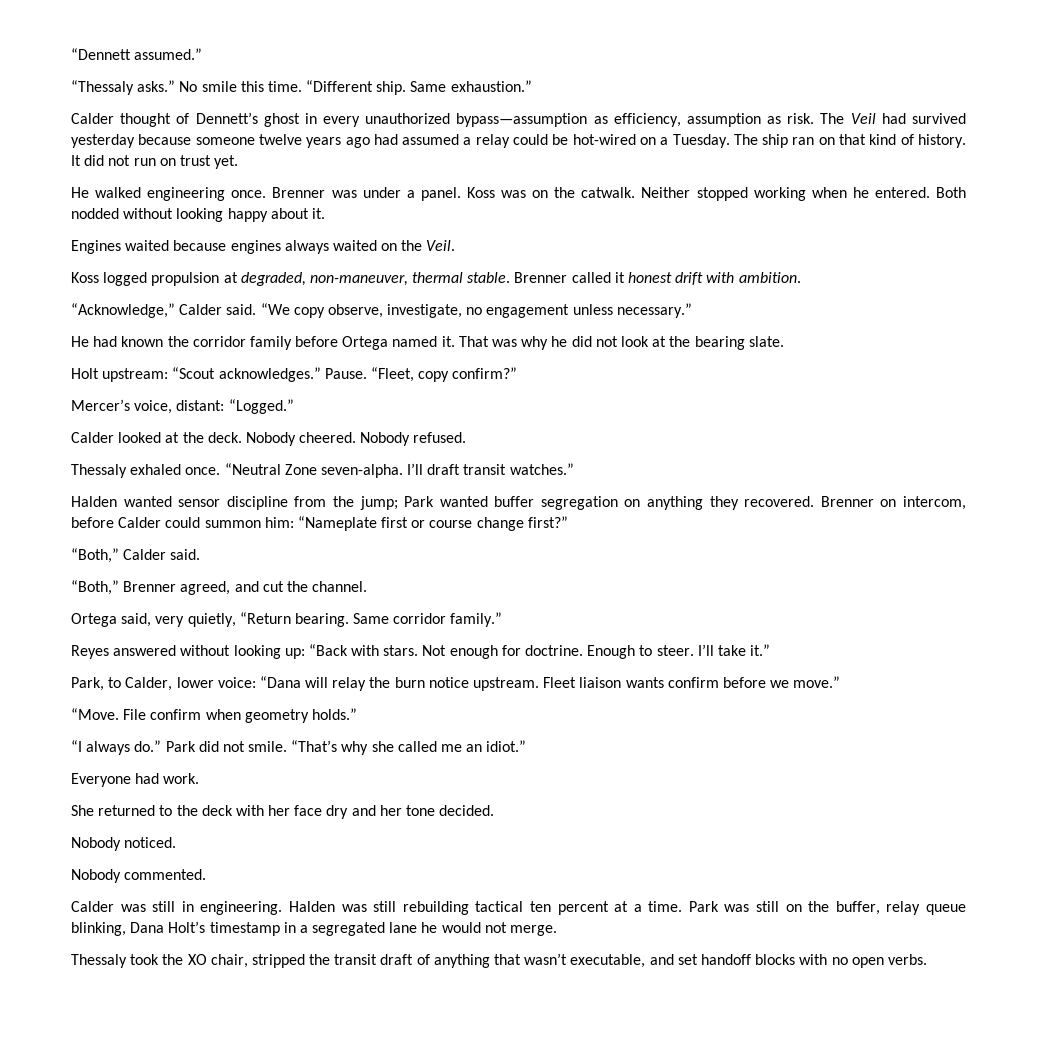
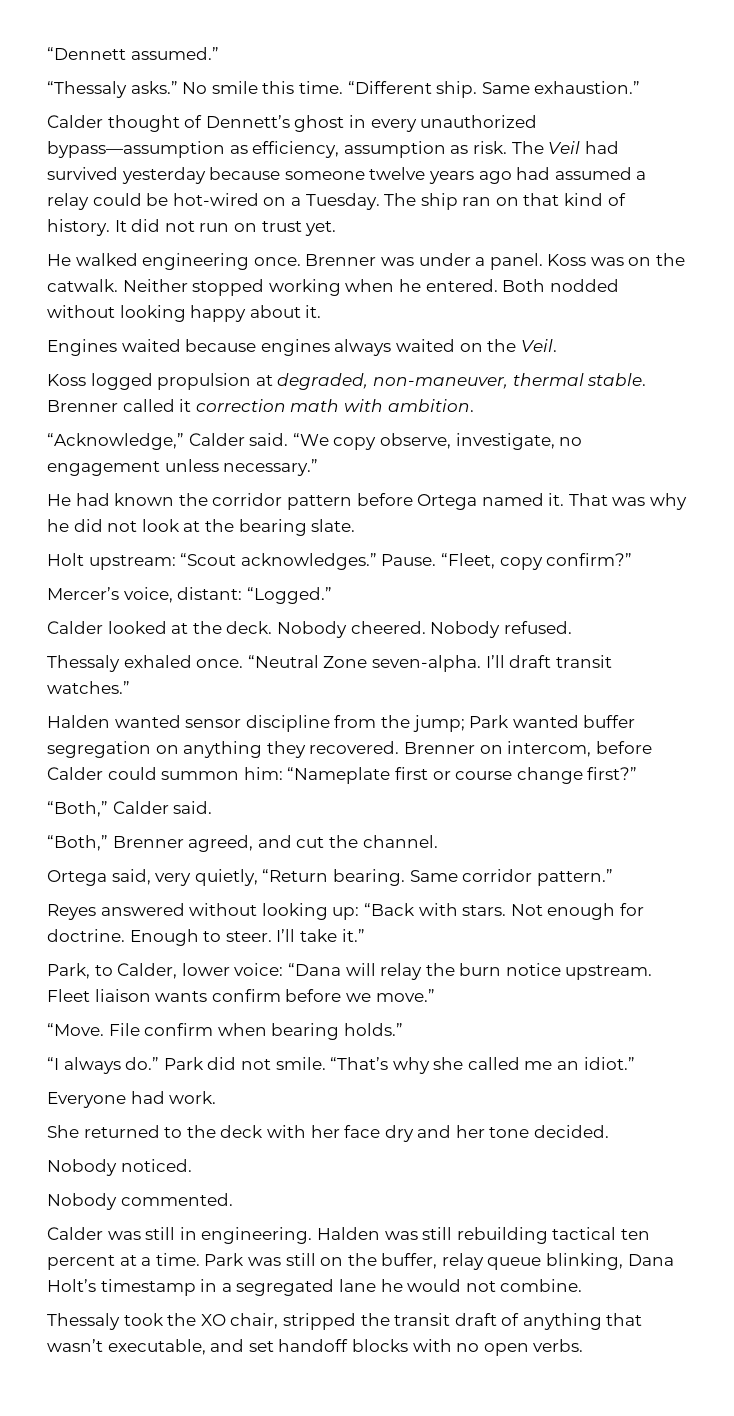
[628,272,704,285] honest drift -> [195,399,340,412] correction math
[249,336,292,350] family -> [286,495,352,510] pattern
[450,612,503,627] family.” -> [536,869,613,886] pattern.”
[244,709,309,723] geometry -> [271,1023,340,1040] bearing
[510,925,558,936] merge. -> [500,1279,583,1292] combine.

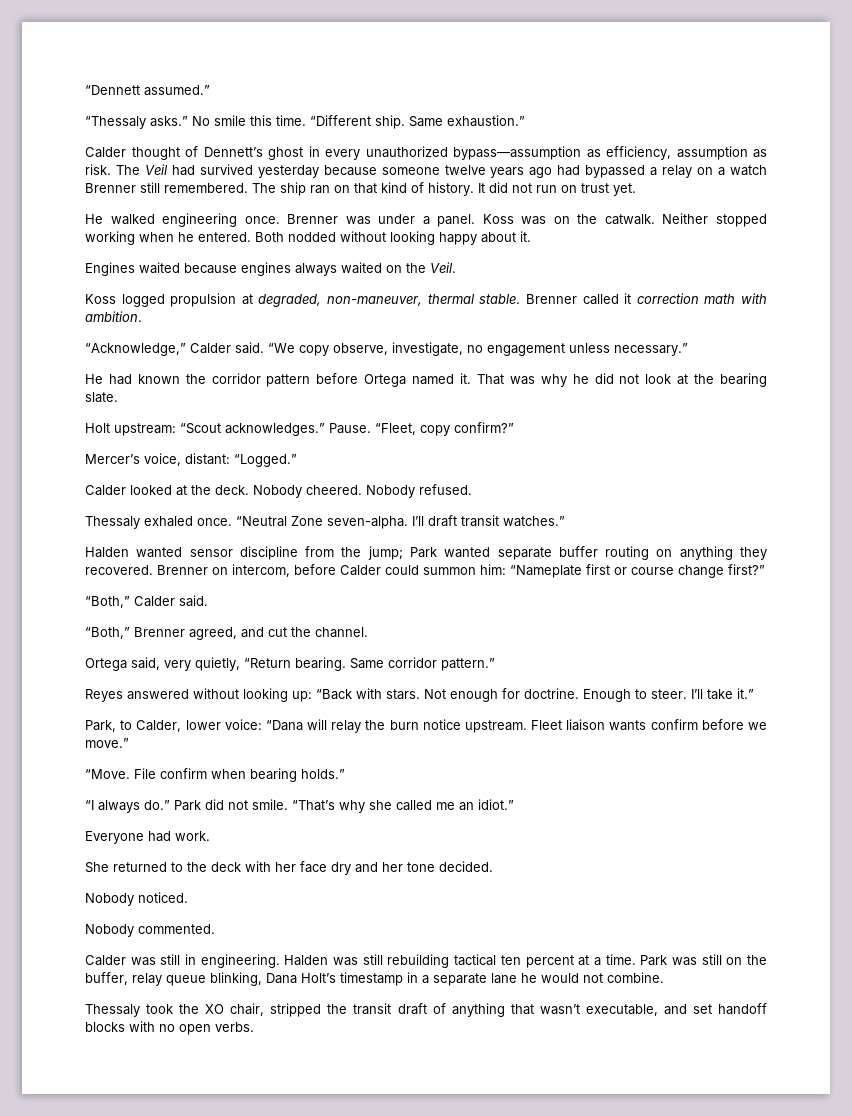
[554,167,632,180] assumed -> [585,165,646,178] bypassed
[92,193,380,210] could be hot-wired on a Tuesday. -> [697,165,768,176] [85,182,248,193] on a watch Brenner still remembered.
[583,715,636,728] [47,741,151,758] buffer segregation -> [497,546,650,560] separate buffer routing
[236,1279,335,1296] segregated -> [433,973,487,986] separate

